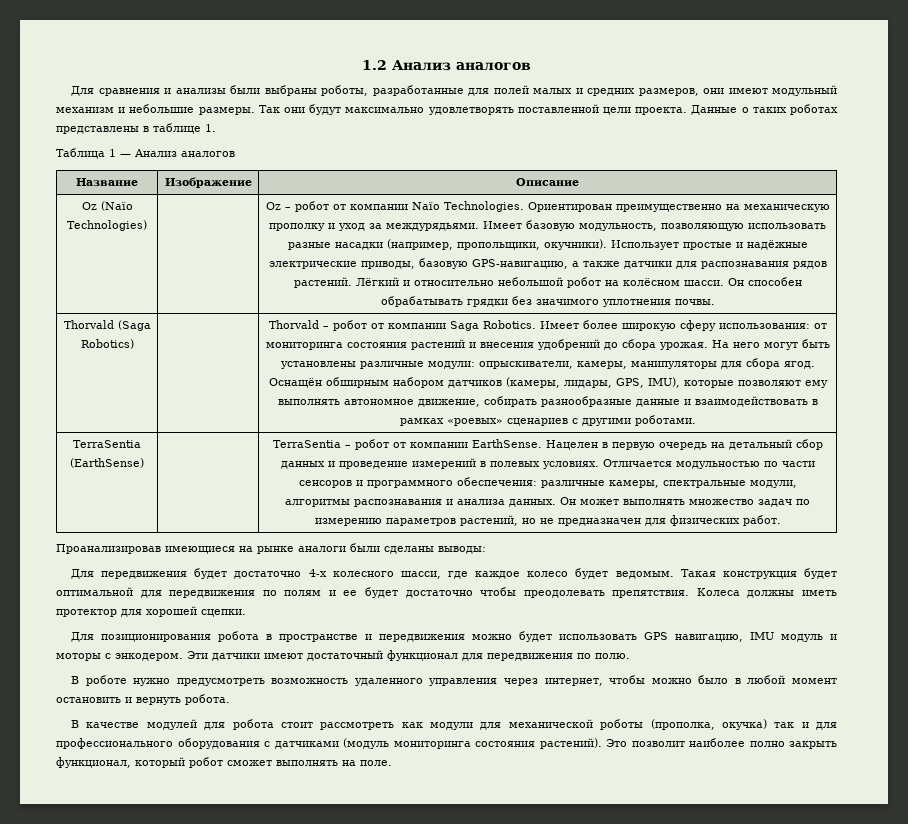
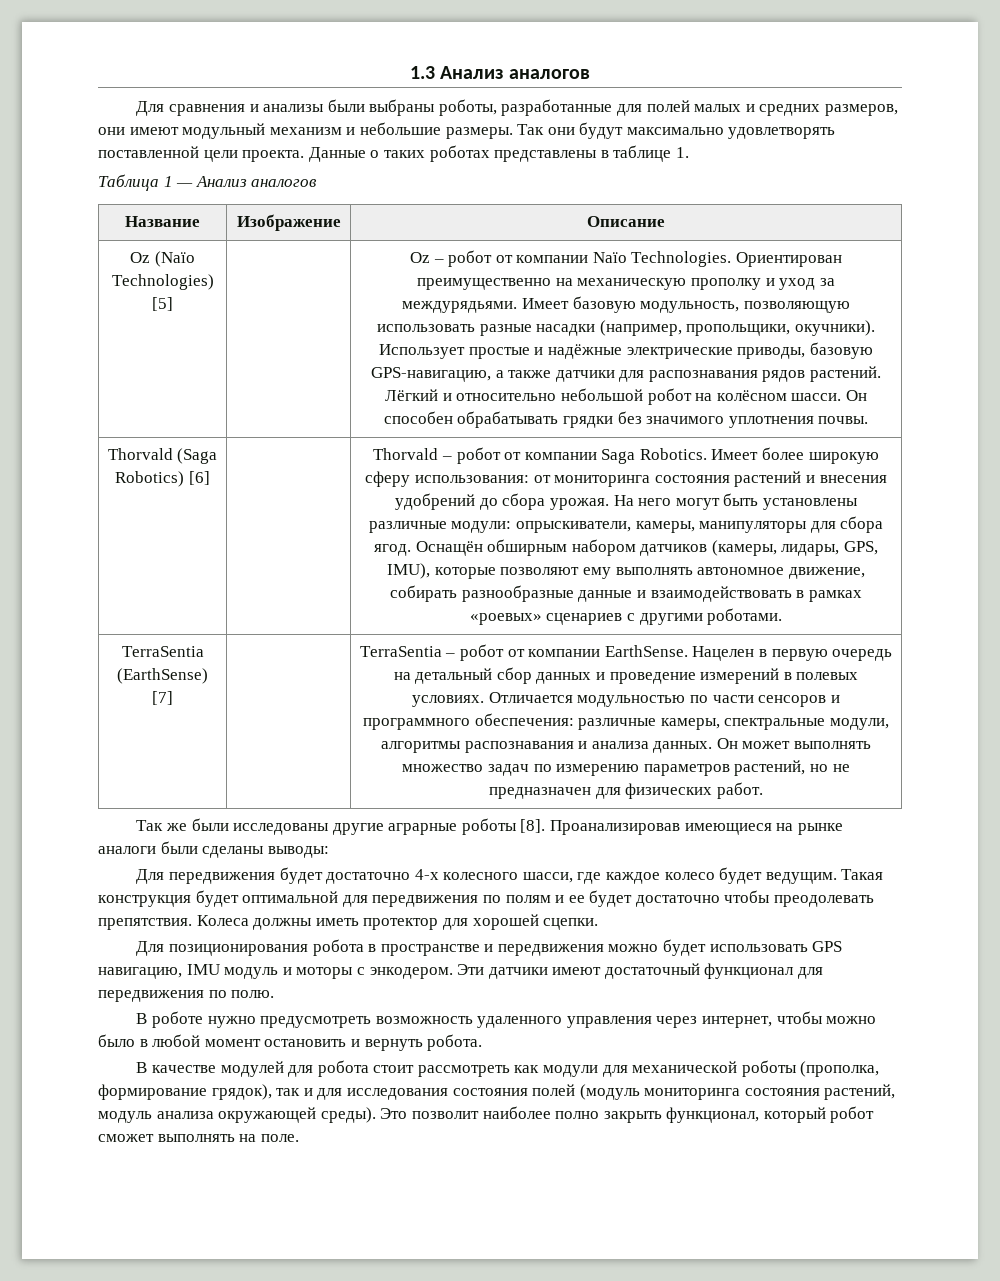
[362,60,387,70] 1.2 -> [409,66,435,79] 1.3
(147, 225) none -> [152,297,173,311] [5]
(134, 344) none -> [188,471,210,485] [6]
(144, 463) none -> [152,691,173,705] [7]
(781, 520) none -> [136,818,546,835] Так же были исследованы другие аграрные роботы [8].
[615,571,674,579] ведомым. -> [765,872,837,884] ведущим.
[721,719,767,730] окучка) -> [98,1084,272,1100] формирование грядок),
[56,738,602,749] профессионального оборудования с датчиками (модуль мониторинга состояния растений). -> [346,1084,896,1100] [98,1107,376,1123] исследования состояния полей (модуль мониторинга состояния растений, модуль анализа окружающей среды).

